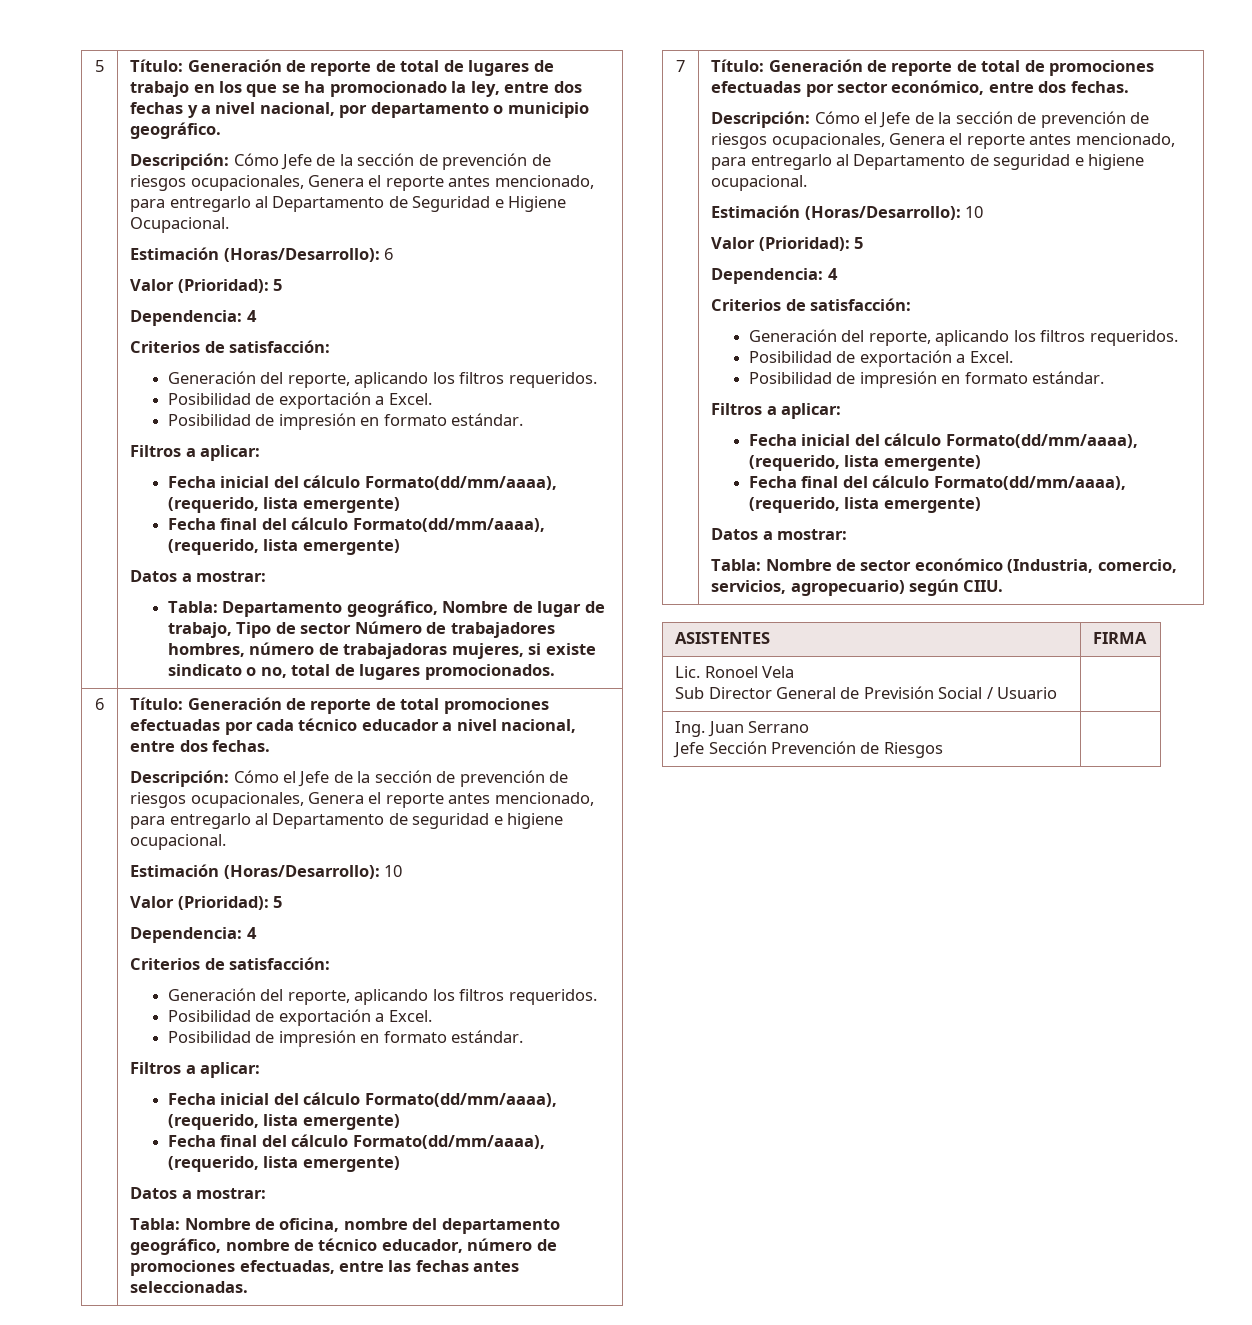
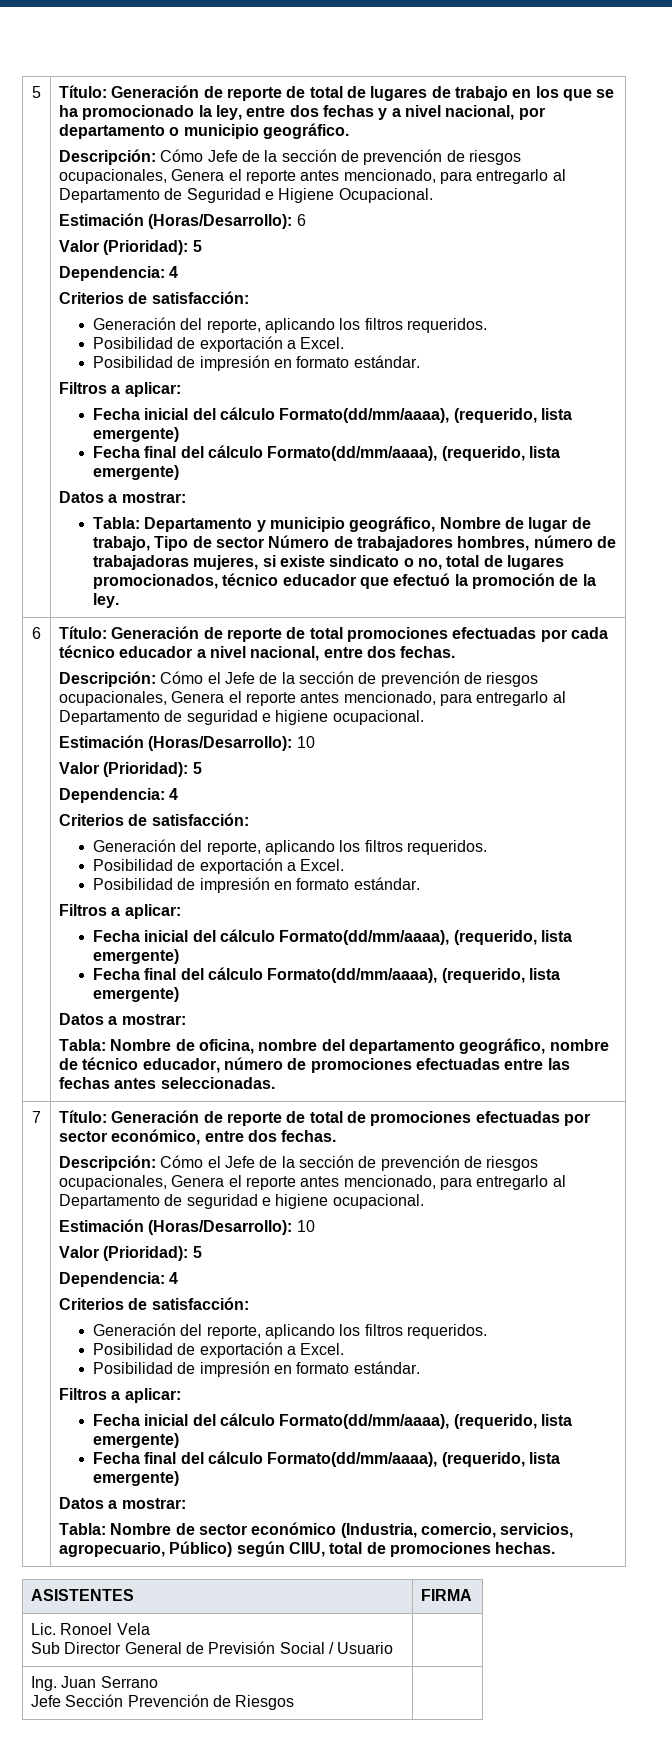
(343, 609) none -> [256,517,345,532] y municipio
[424,664,555,680] promocionados. -> [92,573,596,589] [92,593,119,608] promocionados, técnico educador que efectuó la promoción de la ley.
[239,1260,335,1274] efectuadas, -> [415,1058,500,1070] efectuadas
[790,579,1004,596] agropecuario) según CIIU. -> [59,1541,556,1557] agropecuario, Público) según CIIU, total de promociones hechas.

